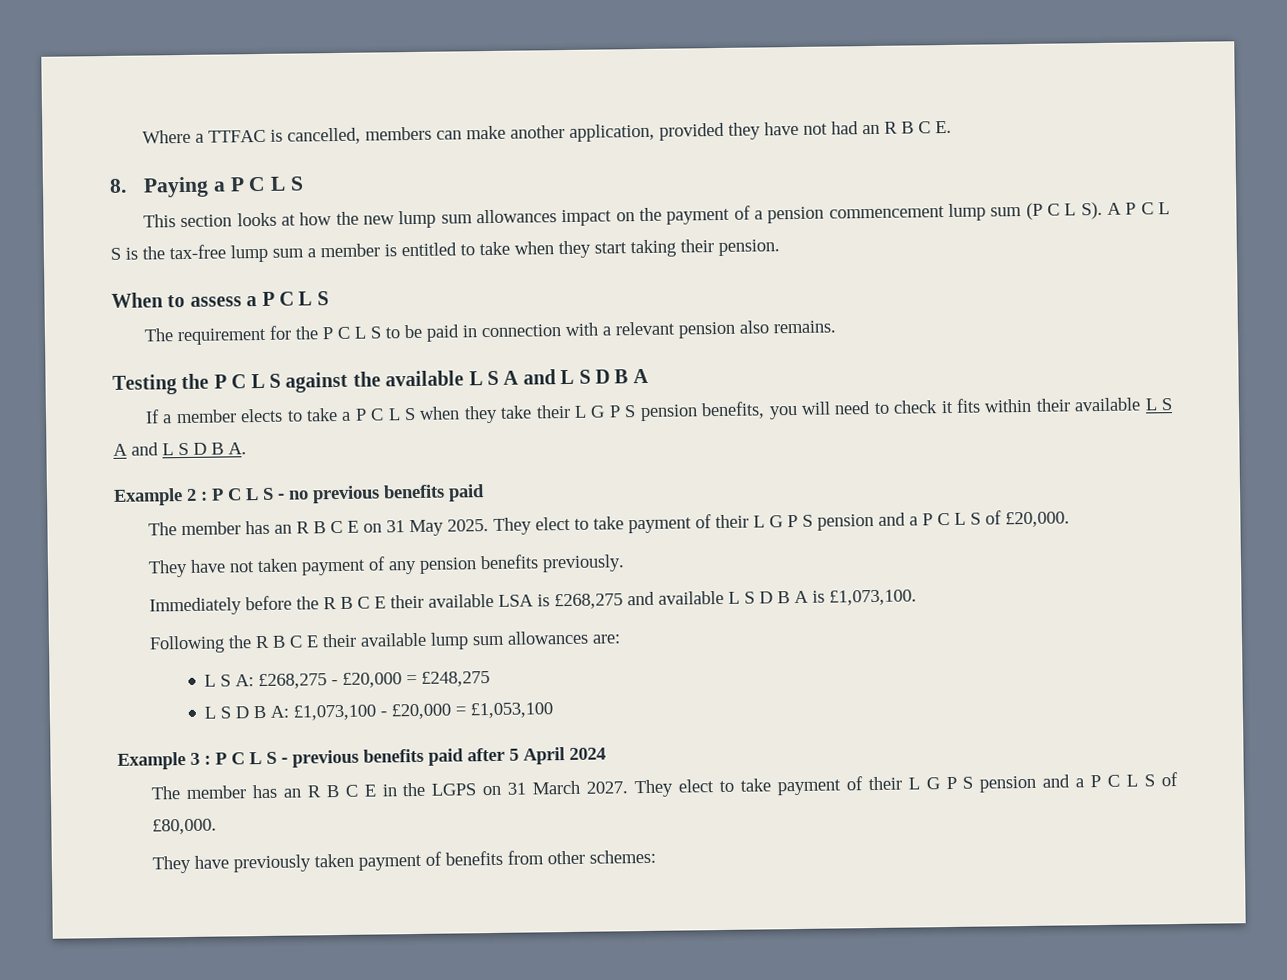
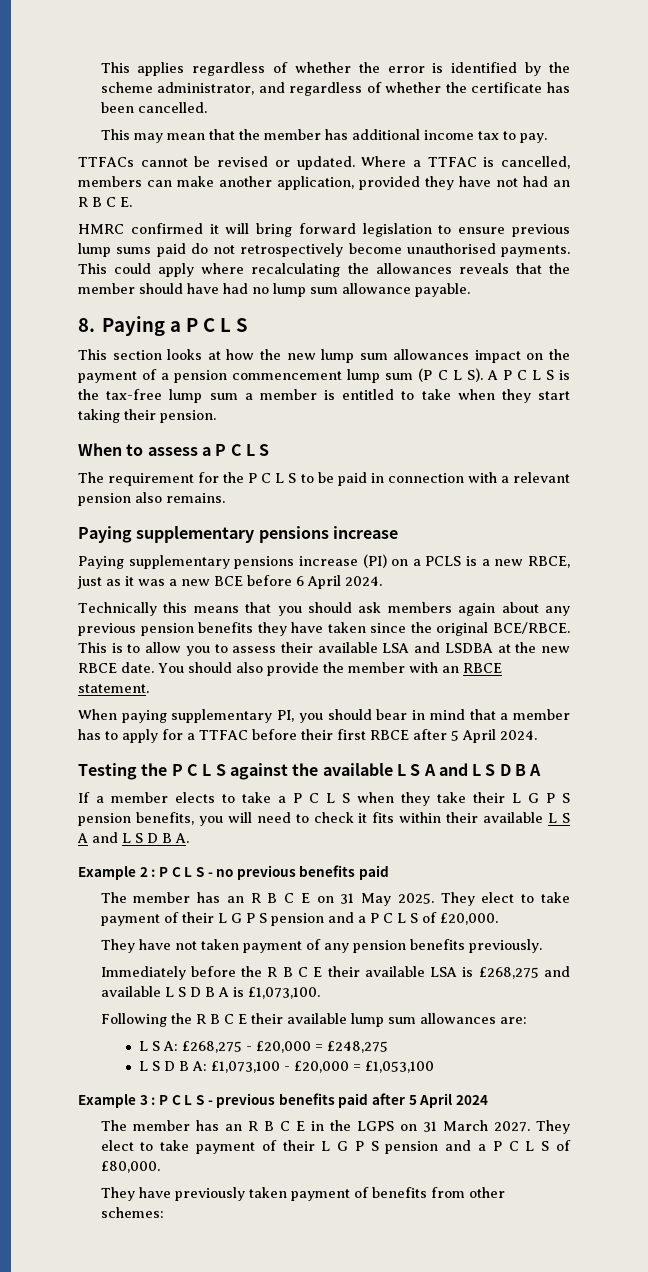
(141, 136) none -> [100,62,570,76] [100,82,570,96] [100,102,207,113] [100,129,547,143] [78,156,355,170] This applies regardless of whether the error is identified by the scheme administrator, and regardless of whether the certificate has been cancelled. // This may mean that the member has additional income tax to pay. // TTFACs cannot be revised or updated.
(952, 127) none -> [78,223,570,237] [78,243,570,257] [78,263,570,277] [78,283,470,297] // HMRC confirmed it will bring forward legislation to ensure previous lump sums paid do not retrospectively become unauthorised payments. This could apply where recalculating the allowances reveals that the member should have had no lump sum allowance payable.
(836, 327) none -> [78,526,398,543] [78,554,570,569] [77,575,382,589] [78,602,570,616] [78,622,570,636] [78,642,570,656] [78,662,502,676] [78,684,149,693] [78,709,571,723] [78,729,537,743] // Paying supplementary pensions increase // Paying supplementary pensions increase (PI) on a PCLS is a new RBCE, just as it was a new BCE before 6 April 2024. // Technically this means that you should ask members again about any previous pension benefits they have taken since the original BCE/RBCE. This is to allow you to assess their available LSA and LSDBA at the new RBCE date. You should also provide the member with an RBCE statement. // When paying supplementary PI, you should bear in mind that a member has to apply for a TTFAC before their first RBCE after 5 April 2024.

